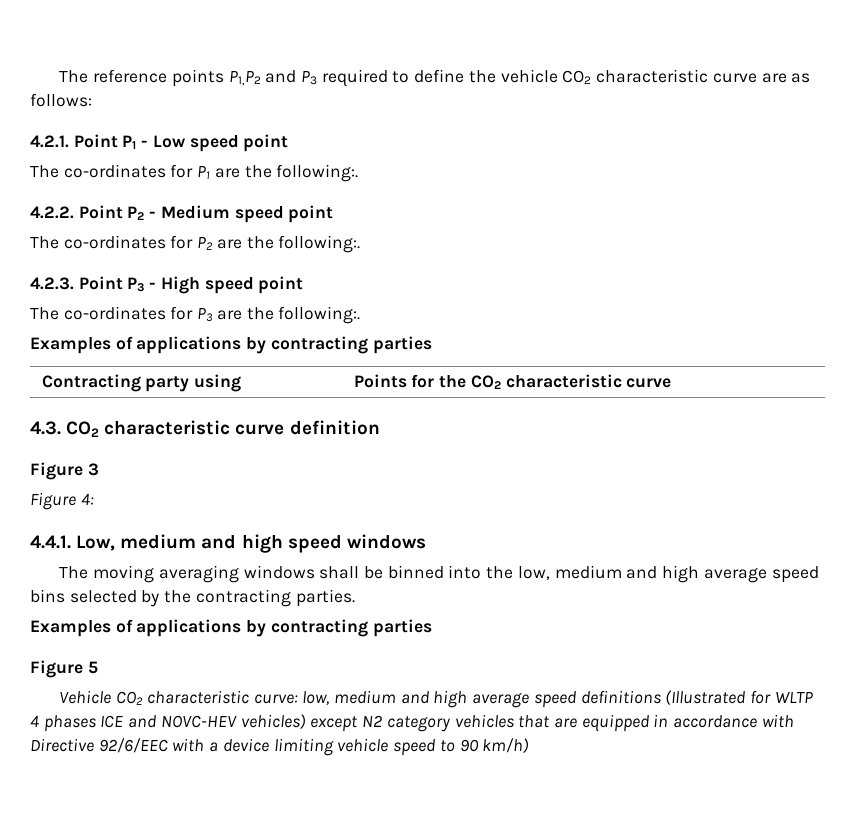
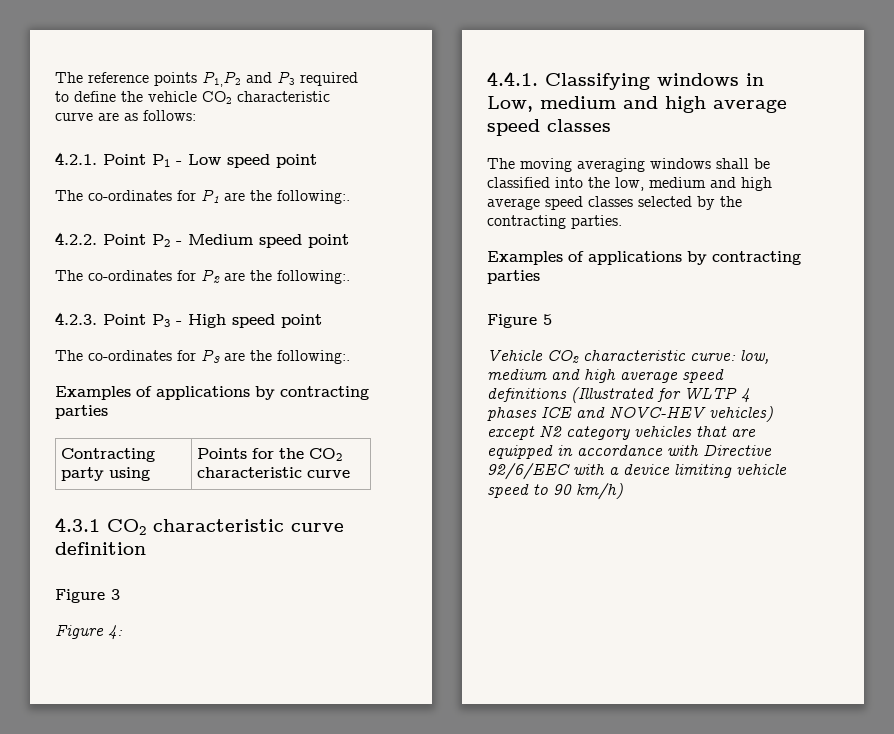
[30,421,61,435] 4.3. -> [55,517,100,532] 4.3.1
(71, 542) none -> [545,73,764,90] Classifying windows in
[287,534,426,553] speed windows -> [713,99,787,113] [487,119,611,136] average speed classes
[387,565,444,579] binned -> [487,177,550,188] classified
[30,589,65,603] bins -> [588,196,633,207] classes

